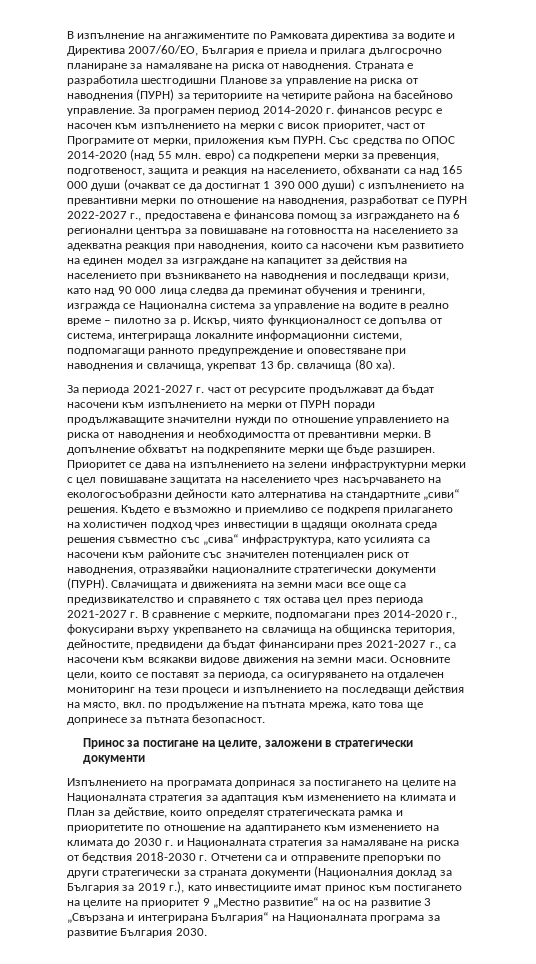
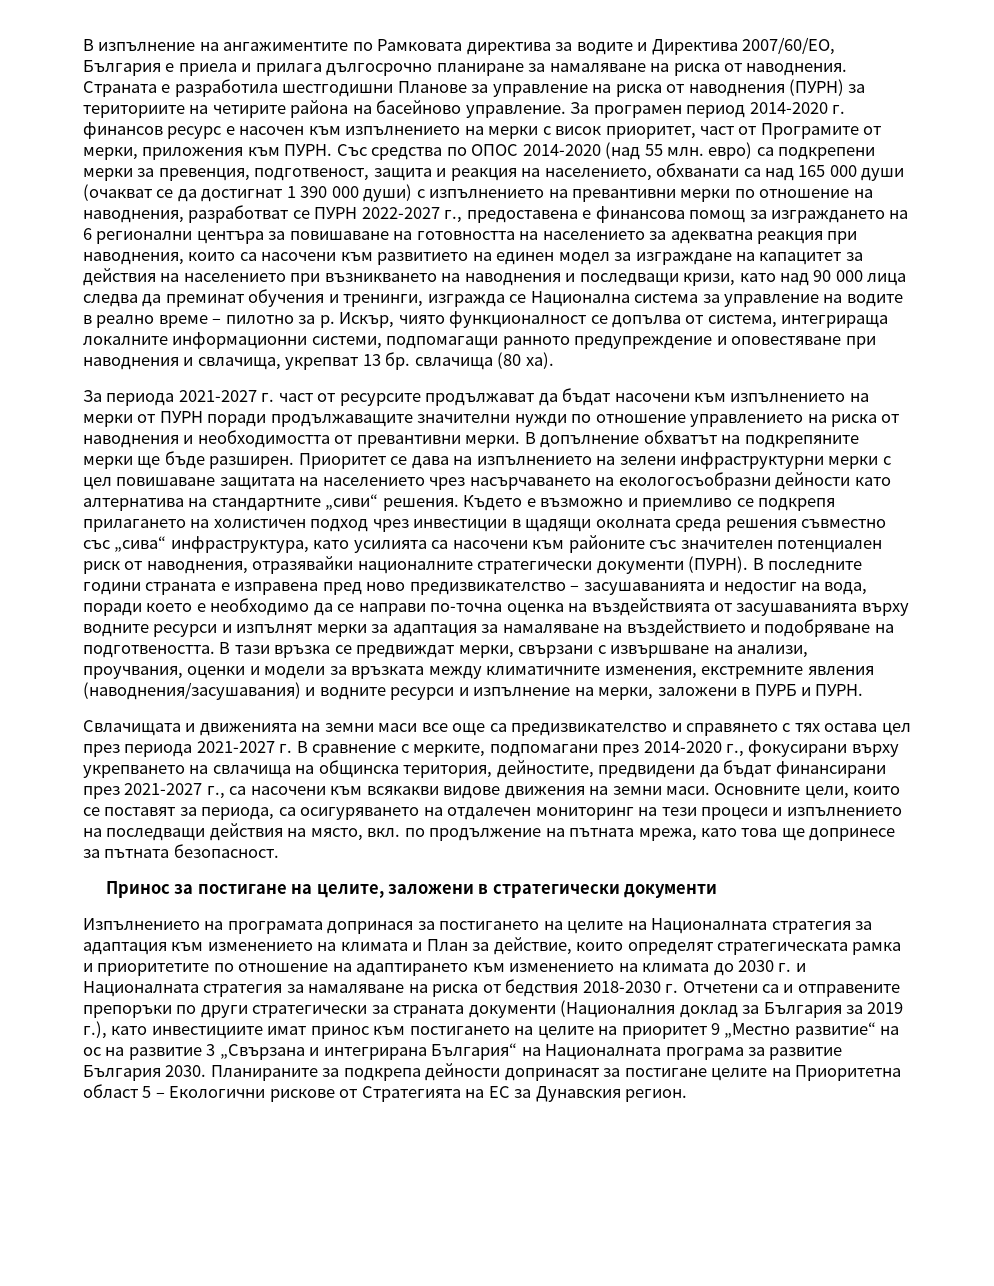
(108, 584) none -> [752,558,863,574] [83,582,868,595] [83,598,909,616] [83,619,894,637] [83,642,809,658] [83,666,874,679] [83,682,864,700] В последните години страната е изправена пред ново предизвикателство – засушаванията и недостиг на вода, поради което е необходимо да се направи по-точна оценка на въздействията от засушаванията върху водните ресурси и изпълнят мерки за адаптация за намаляване на въздействието и подобряване на подготвеността. В тази връзка се предвиждат мерки, свързани с извършване на анализи, проучвания, оценки и модели за връзката между климатичните изменения, екстремните явления (наводнения/засушавания) и водните ресурси и изпълнение на мерки, заложени в ПУРБ и ПУРН. //
(207, 932) none -> [210,1063,902,1081] [83,1084,688,1102] Планираните за подкрепа дейности допринасят за постигане целите на Приоритетна област 5 – Екологични рискове от Стратегията на ЕС за Дунавския регион.

